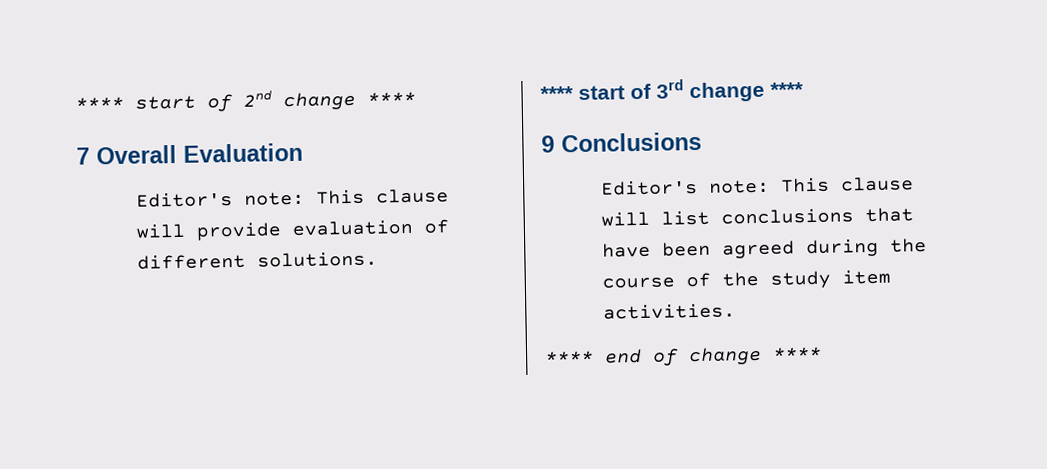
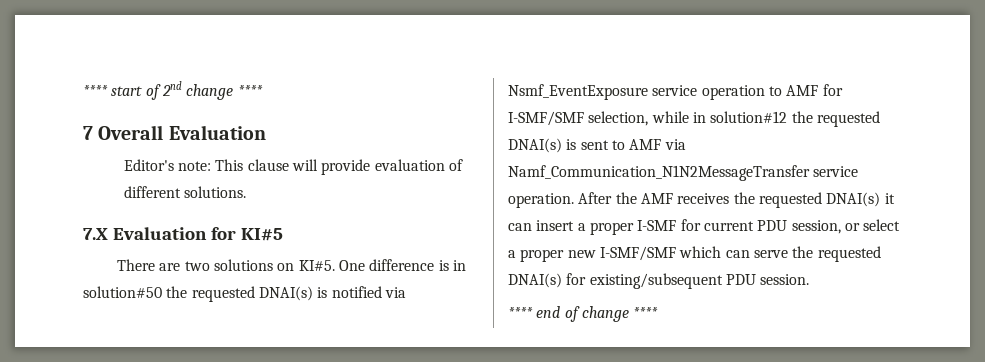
[540,79,804,103] [541,131,702,153] [600,176,914,196] [600,207,914,227] [601,238,927,259] [601,269,891,289] [602,303,736,320] **** start of 3rd change **** // 9 Conclusions // Editor's note: This clause will list conclusions that have been agreed during the course of the study item activities. -> [83,227,283,241] [117,259,466,271] [83,286,406,302] [508,84,843,100] [508,111,880,127] [508,138,686,153] [508,165,859,181] [508,192,895,208] [508,219,901,235] [508,246,881,262] [508,273,810,289] 7.X Evaluation for KI#5 // There are two solutions on KI#5. One difference is in solution#50 the requested DNAI(s) is notified via Nsmf_EventExposure service operation to AMF for I-SMF/SMF selection, while in solution#12 the requested DNAI(s) is sent to AMF via Namf_Communication_N1N2MessageTransfer service operation. After the AMF receives the requested DNAI(s) it can insert a proper I-SMF for current PDU session, or select a proper new I-SMF/SMF which can serve the requested DNAI(s) for existing/subsequent PDU session.

